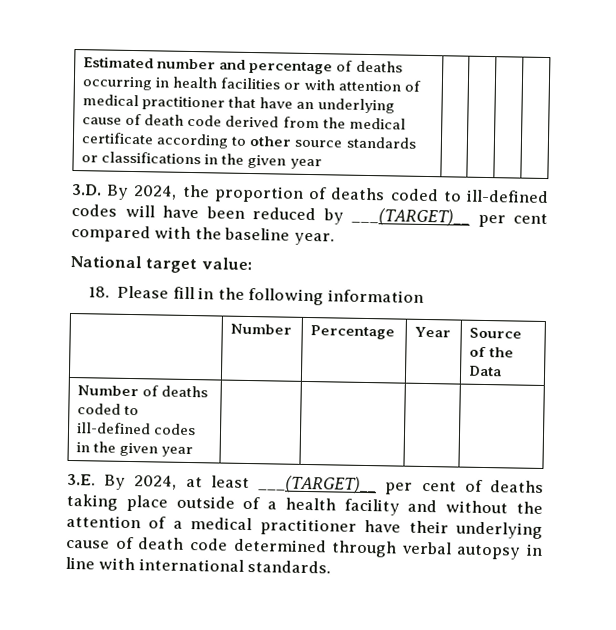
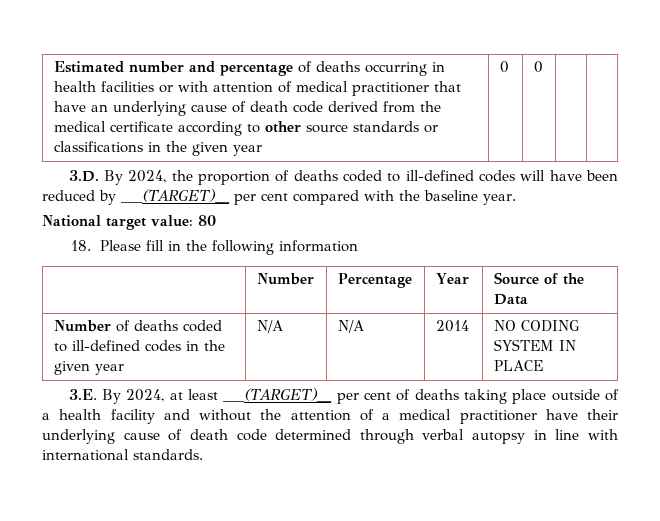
(322, 164) | -> [499,61,509,73] [533,61,543,73] 0 | 0
(252, 264) none -> [198,215,216,226] 80
(194, 452) | | | -> [256,320,283,333] [337,320,364,333] [435,320,469,332] [493,320,579,332] [493,339,576,351] [493,360,543,371] N/A | N/A | 2014 | NO CODING SYSTEM IN PLACE

